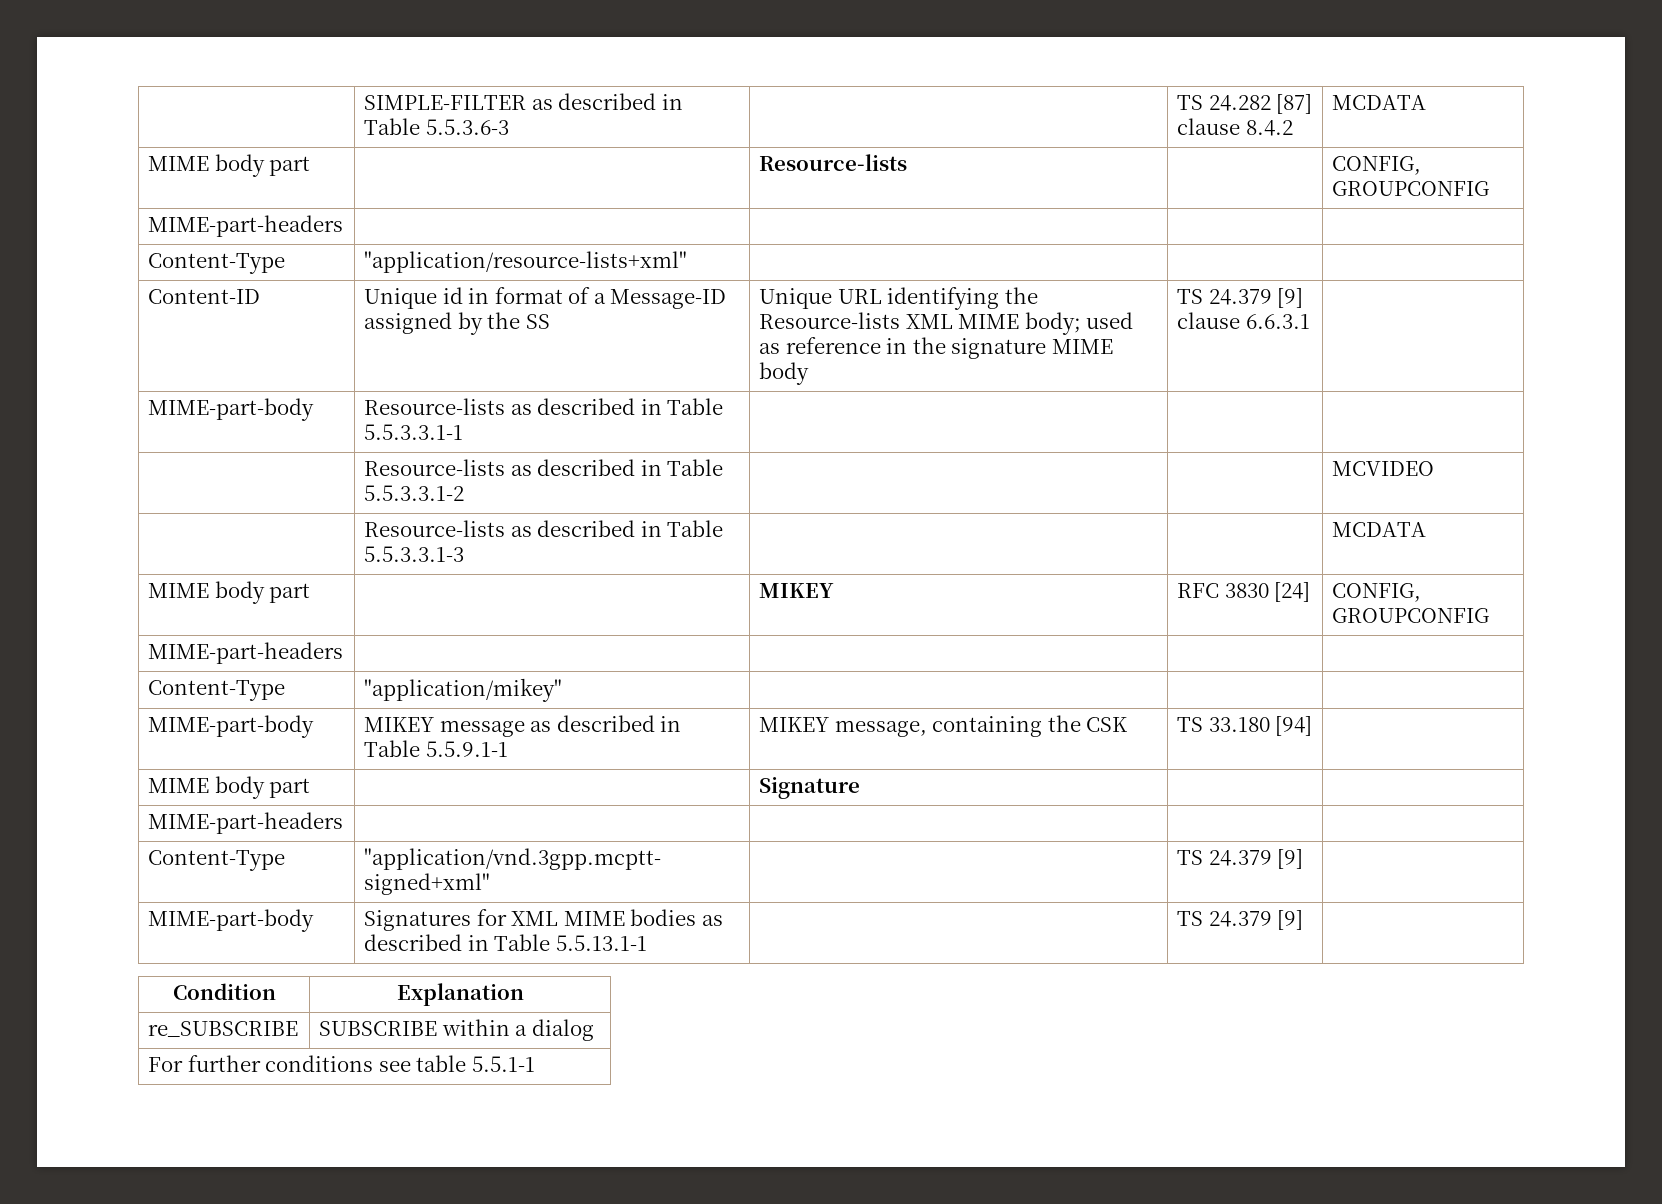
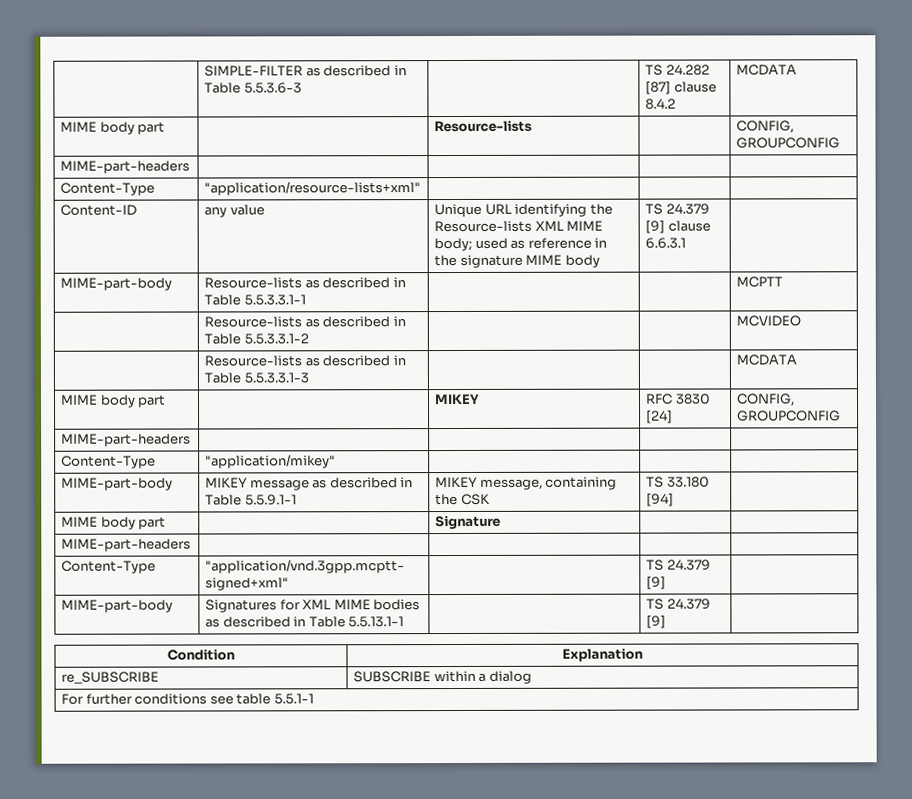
[364,287,727,309] [364,312,550,335] Unique id in format of a Message-ID assigned by the SS -> [204,204,265,218] any value
(464, 432) none -> [736,276,784,288] MCPTT

